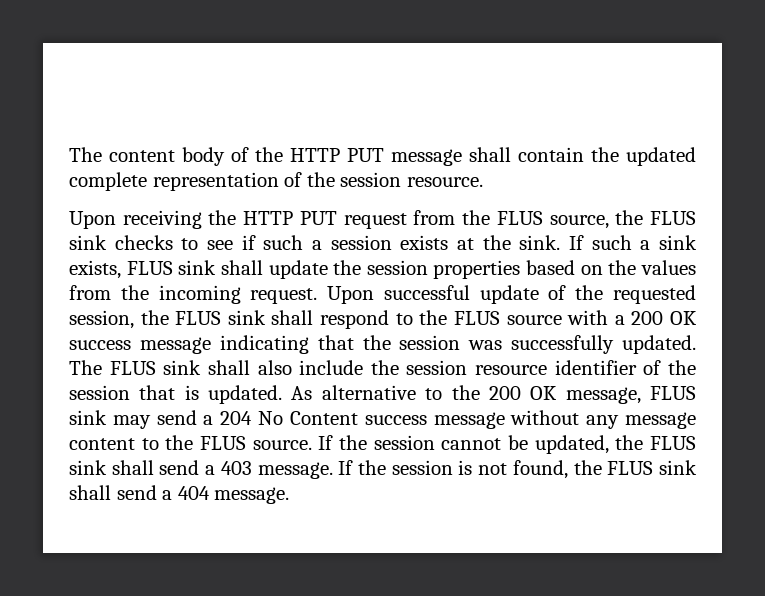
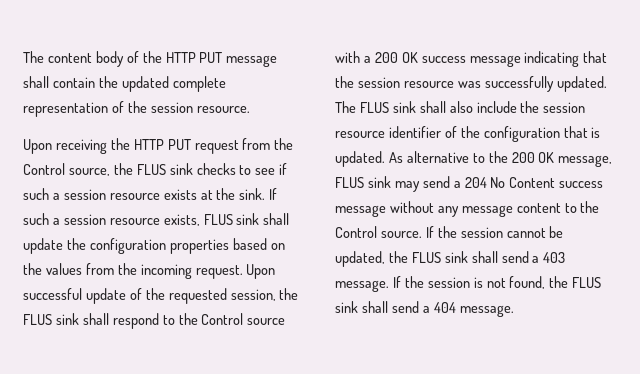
[496,211,543,225] FLUS -> [23,163,65,175] Control
(392, 242) none -> [109,193,160,200] resource
[658,235,697,250] sink -> [63,214,160,225] session resource
[366,260,428,275] session -> [89,238,166,254] configuration
[453,311,500,325] FLUS -> [201,313,244,325] Control
(461, 342) none -> [403,81,454,88] resource
[69,385,130,400] session -> [483,126,560,142] configuration
[200,436,246,450] FLUS -> [335,226,377,238] Control

